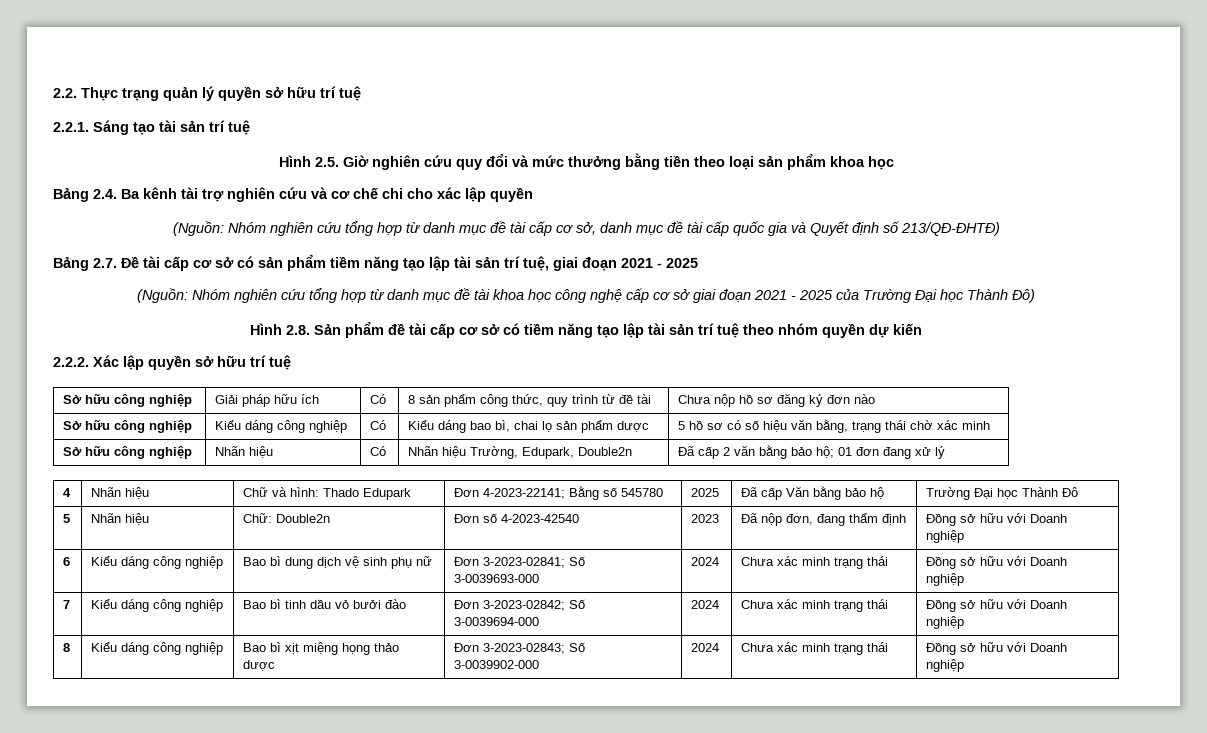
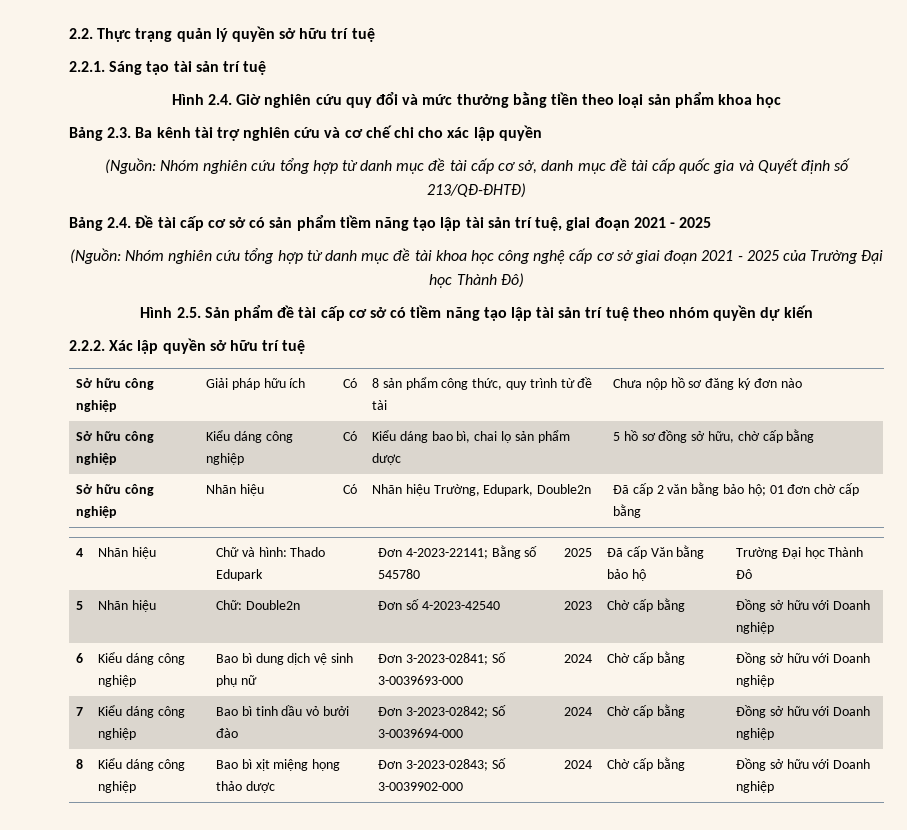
[314,157,339,167] 2.5. -> [208,94,233,105] 2.4.
[93,189,117,199] 2.4. -> [107,127,132,138] 2.3.
[93,258,117,268] 2.7. -> [107,217,132,228] 2.4.
[286,325,310,335] 2.8. -> [176,307,201,318] 2.5.
[727,419,991,433] có số hiệu văn bằng, trạng thái chờ xác minh -> [658,429,815,443] đồng sở hữu, chờ cấp bằng
[883,446,946,459] đang xử lý -> [814,483,859,496] [613,504,642,518] chờ cấp bằng
[741,513,907,526] Đã nộp đơn, đang thẩm định -> [607,598,685,612] Chờ cấp bằng
[741,556,889,569] Chưa xác minh trạng thái -> [607,651,685,665] Chờ cấp bằng
[741,599,889,612] Chưa xác minh trạng thái -> [607,704,685,718] Chờ cấp bằng
[741,642,889,655] Chưa xác minh trạng thái -> [607,757,685,771] Chờ cấp bằng

